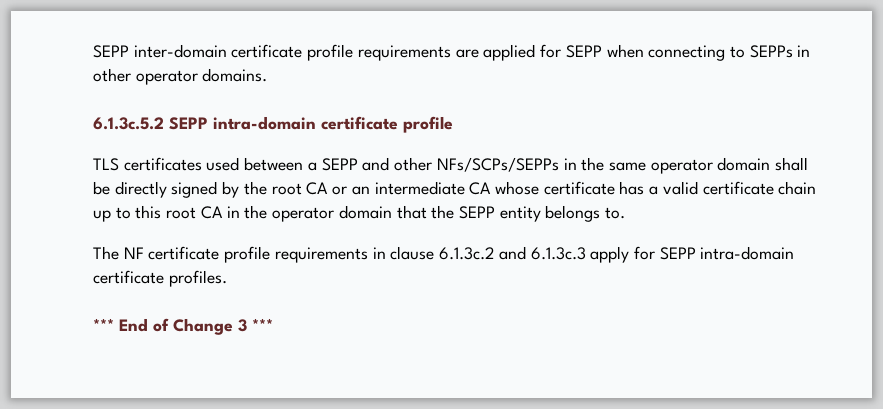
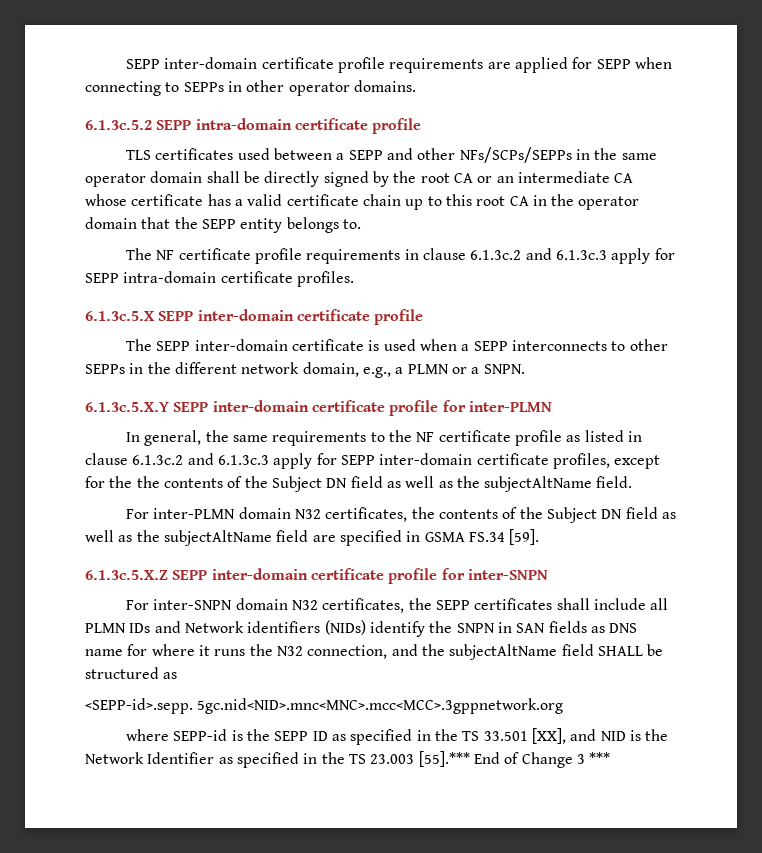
[93,318,114,331] *** -> [85,309,424,325] [126,339,668,351] [85,362,525,378] [85,400,552,416] [126,430,642,446] [85,453,661,469] [85,476,633,492] [126,507,676,523] [85,529,540,546] [85,568,548,584] [126,598,669,613] [85,620,638,637] [85,644,664,660] [85,667,178,679] [85,698,564,714] [126,728,669,745] [85,751,470,768] 6.1.3c.5.X SEPP inter-domain certificate profile // The SEPP inter-domain certificate is used when a SEPP interconnects to other SEPPs in the different network domain, e.g., a PLMN or a SNPN. // 6.1.3c.5.X.Y SEPP inter-domain certificate profile for inter-PLMN // In general, the same requirements to the NF certificate profile as listed in clause 6.1.3c.2 and 6.1.3c.3 apply for SEPP inter-domain certificate profiles, except for the the contents of the Subject DN field as well as the subjectAltName field. // For inter-PLMN domain N32 certificates, the contents of the Subject DN field as well as the subjectAltName field are specified in GSMA FS.34 [59]. // 6.1.3c.5.X.Z SEPP inter-domain certificate profile for inter-SNPN // For inter-SNPN domain N32 certificates, the SEPP certificates shall include all PLMN IDs and Network identifiers (NIDs) identify the SNPN in SAN fields as DNS name for where it runs the N32 connection, and the subjectAltName field SHALL be structured as // <SEPP-id>.sepp. 5gc.nid<NID>.mnc<MNC>.mcc<MCC>.3gppnetwork.org // where SEPP-id is the SEPP ID as specified in the TS 33.501 [XX], and NID is the Network Identifier as specified in the TS 23.003 [55].***

